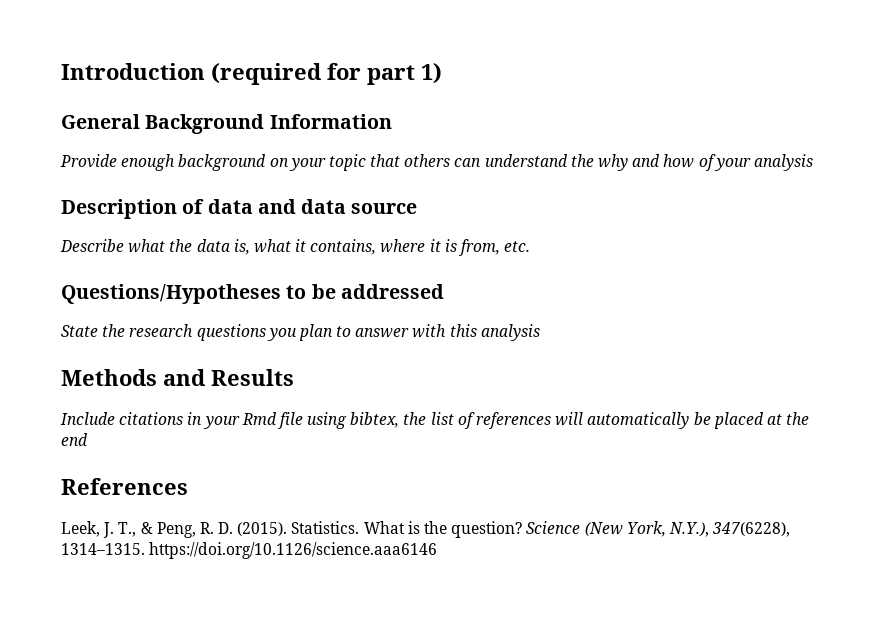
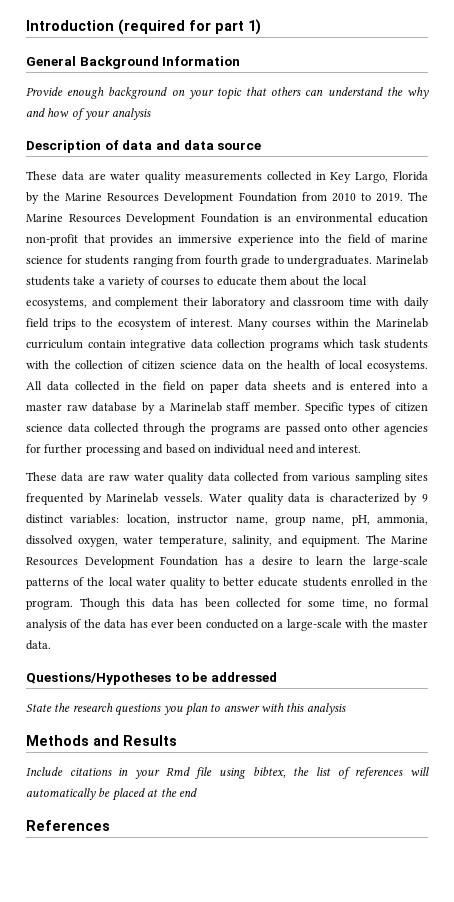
[60,239,531,256] Describe what the data is, what it contains, where it is from, etc. -> [26,171,429,183] [26,192,429,204] [26,213,428,225] [26,234,428,246] [26,255,428,267] [26,276,368,288] [26,297,429,309] [26,318,429,330] [26,339,428,351] [26,360,428,372] [26,381,428,393] [26,402,429,414] [26,423,428,435] [26,444,362,456] [26,472,428,484] [26,493,428,505] [26,514,428,526] [26,535,428,547] [26,556,428,568] [26,577,429,589] [26,598,429,610] [26,619,428,631] [26,640,51,650] These data are water quality measurements collected in Key Largo, Florida by the Marine Resources Development Foundation from 2010 to 2019. The Marine Resources Development Foundation is an environmental education non-profit that provides an immersive experience into the field of marine science for students ranging from fourth grade to undergraduates. Marinelab students take a variety of courses to educate them about the local ecosystems, and complement their laboratory and classroom time with daily field trips to the ecosystem of interest. Many courses within the Marinelab curriculum contain integrative data collection programs which task students with the collection of citizen science data on the health of local ecosystems. All data collected in the field on paper data sheets and is entered into a master raw database by a Marinelab staff member. Specific types of citizen science data collected through the programs are passed onto other agencies for further processing and based on individual need and interest. // These data are raw water quality data collected from various sampling sites frequented by Marinelab vessels. Water quality data is characterized by 9 distinct variables: location, instructor name, group name, pH, ammonia, dissolved oxygen, water temperature, salinity, and equipment. The Marine Resources Development Foundation has a desire to learn the large-scale patterns of the local water quality to better educate students enrolled in the program. Though this data has been collected for some time, no formal analysis of the data has ever been conducted on a large-scale with the master data.
[61,521,791,538] [61,542,438,559] // Leek, J. T., & Peng, R. D. (2015). Statistics. What is the question? Science (New York, N.Y.), 347(6228), 1314–1315. https://doi.org/10.1126/science.aaa6146 -> (110, 825) none

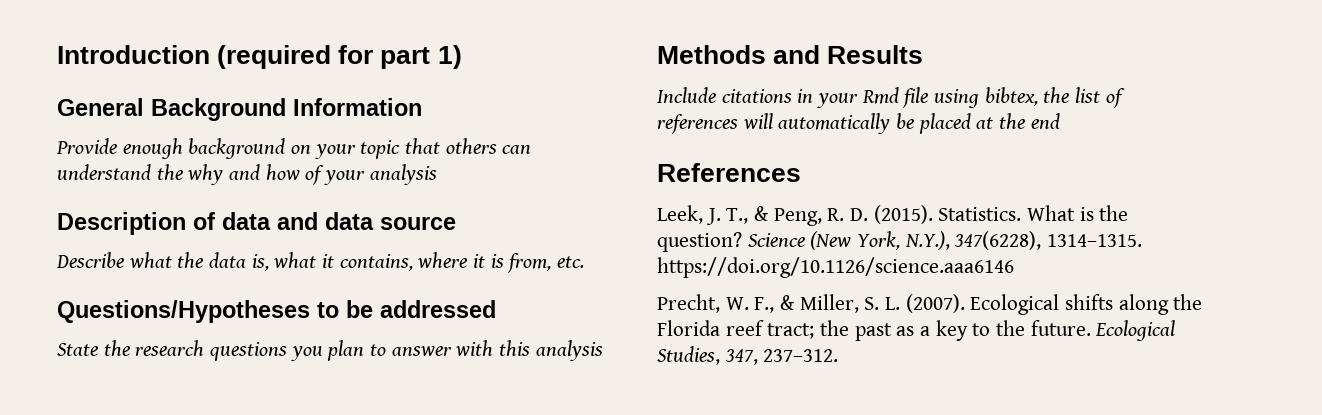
[26,171,429,183] [26,192,429,204] [26,213,428,225] [26,234,428,246] [26,255,428,267] [26,276,368,288] [26,297,429,309] [26,318,429,330] [26,339,428,351] [26,360,428,372] [26,381,428,393] [26,402,429,414] [26,423,428,435] [26,444,362,456] [26,472,428,484] [26,493,428,505] [26,514,428,526] [26,535,428,547] [26,556,428,568] [26,577,429,589] [26,598,429,610] [26,619,428,631] [26,640,51,650] These data are water quality measurements collected in Key Largo, Florida by the Marine Resources Development Foundation from 2010 to 2019. The Marine Resources Development Foundation is an environmental education non-profit that provides an immersive experience into the field of marine science for students ranging from fourth grade to undergraduates. Marinelab students take a variety of courses to educate them about the local ecosystems, and complement their laboratory and classroom time with daily field trips to the ecosystem of interest. Many courses within the Marinelab curriculum contain integrative data collection programs which task students with the collection of citizen science data on the health of local ecosystems. All data collected in the field on paper data sheets and is entered into a master raw database by a Marinelab staff member. Specific types of citizen science data collected through the programs are passed onto other agencies for further processing and based on individual need and interest. // These data are raw water quality data collected from various sampling sites frequented by Marinelab vessels. Water quality data is characterized by 9 distinct variables: location, instructor name, group name, pH, ammonia, dissolved oxygen, water temperature, salinity, and equipment. The Marine Resources Development Foundation has a desire to learn the large-scale patterns of the local water quality to better educate students enrolled in the program. Though this data has been collected for some time, no formal analysis of the data has ever been conducted on a large-scale with the master data. -> [56,252,585,273] Describe what the data is, what it contains, where it is from, etc.
(110, 825) none -> [657,205,1129,226] [657,231,1143,252] [657,257,1014,278] [657,294,1203,315] [657,320,1176,341] [657,346,839,365] // Leek, J. T., & Peng, R. D. (2015). Statistics. What is the question? Science (New York, N.Y.), 347(6228), 1314–1315. https://doi.org/10.1126/science.aaa6146 // Precht, W. F., & Miller, S. L. (2007). Ecological shifts along the Florida reef tract; the past as a key to the future. Ecological Studies, 347, 237–312.

